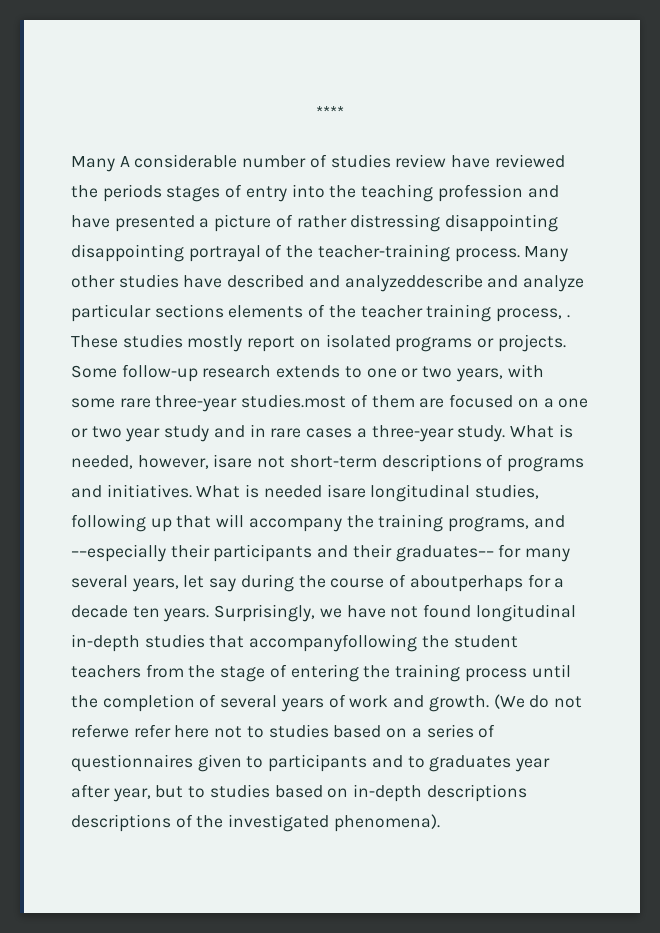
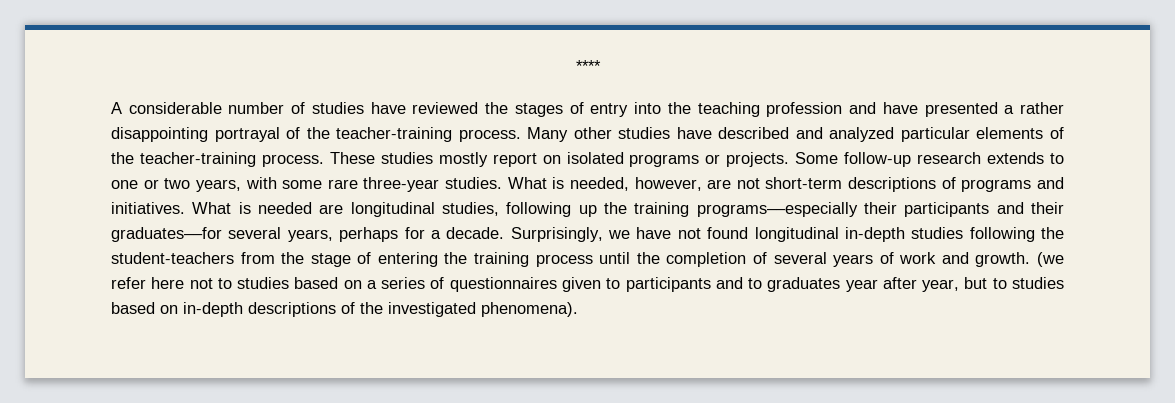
[71,156,115,172] Many -> (601, 66) none
[395,154,447,168] review -> (364, 108) none
[102,184,162,202] periods -> (509, 108) none
[214,214,559,232] picture of rather distressing disappointing -> [1019,102,1064,114] rather
[344,274,585,292] [71,304,570,322] analyzeddescribe and analyze particular sections elements of the teacher training process, . -> [829,127,1064,142] [111,152,324,167] analyzed particular elements of the teacher-training process.
[241,394,589,408] [71,424,506,442] studies.most of them are focused on a one or two year study and in rare cases a three-year study. -> [445,177,503,189] studies.
[213,454,253,468] isare -> [707,179,732,189] are
[326,484,366,498] isare -> [319,204,344,214] are
[176,514,565,532] [71,544,571,562] [71,574,565,592] [71,605,210,622] that will accompany the training programs, and ––especially their participants and their graduates–– for many several years, let say during the course of aboutperhaps for a decade ten years. -> [604,202,1065,217] [111,227,505,242] the training programs––especially their participants and their graduates––for several years, perhaps for a decade.
[209,634,518,652] [71,665,141,678] that accompanyfollowing the student teachers -> [969,227,1064,242] [111,252,234,264] following the student-teachers
[493,694,582,709] [71,724,129,738] (We do not referwe -> [1036,252,1064,267] (we
[71,814,171,832] descriptions -> (336, 309) none

